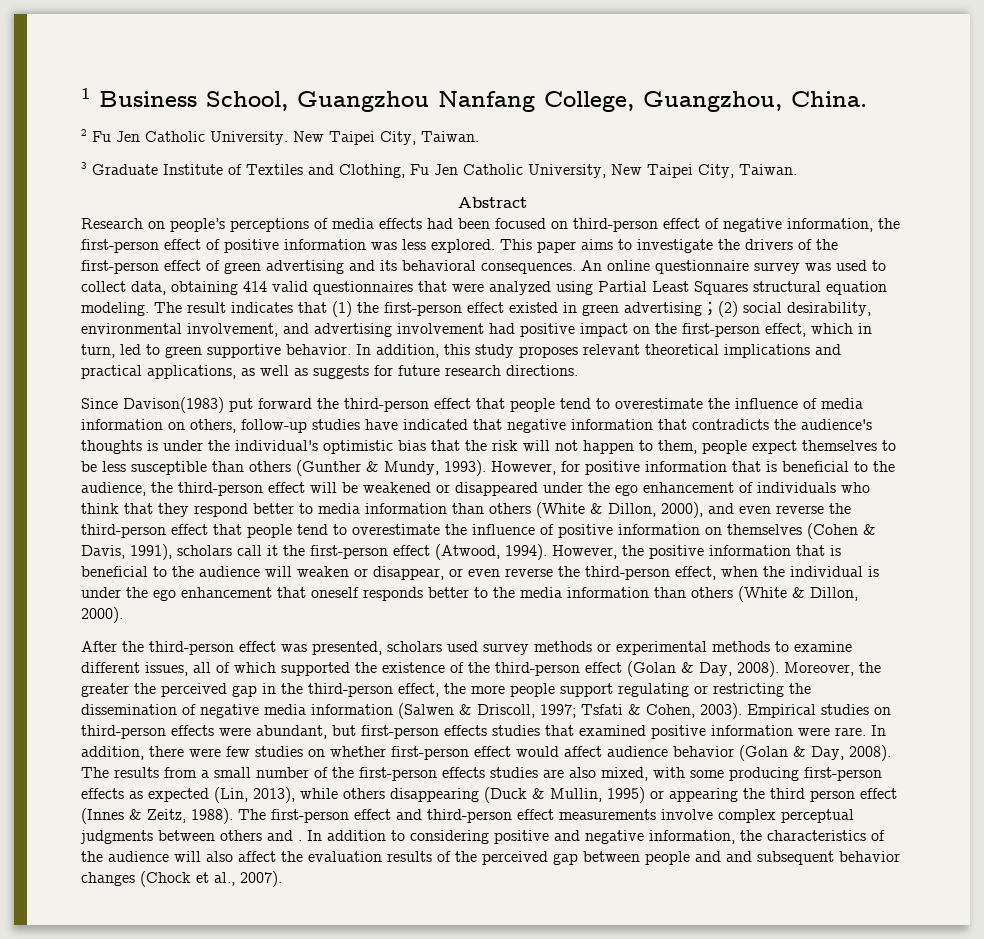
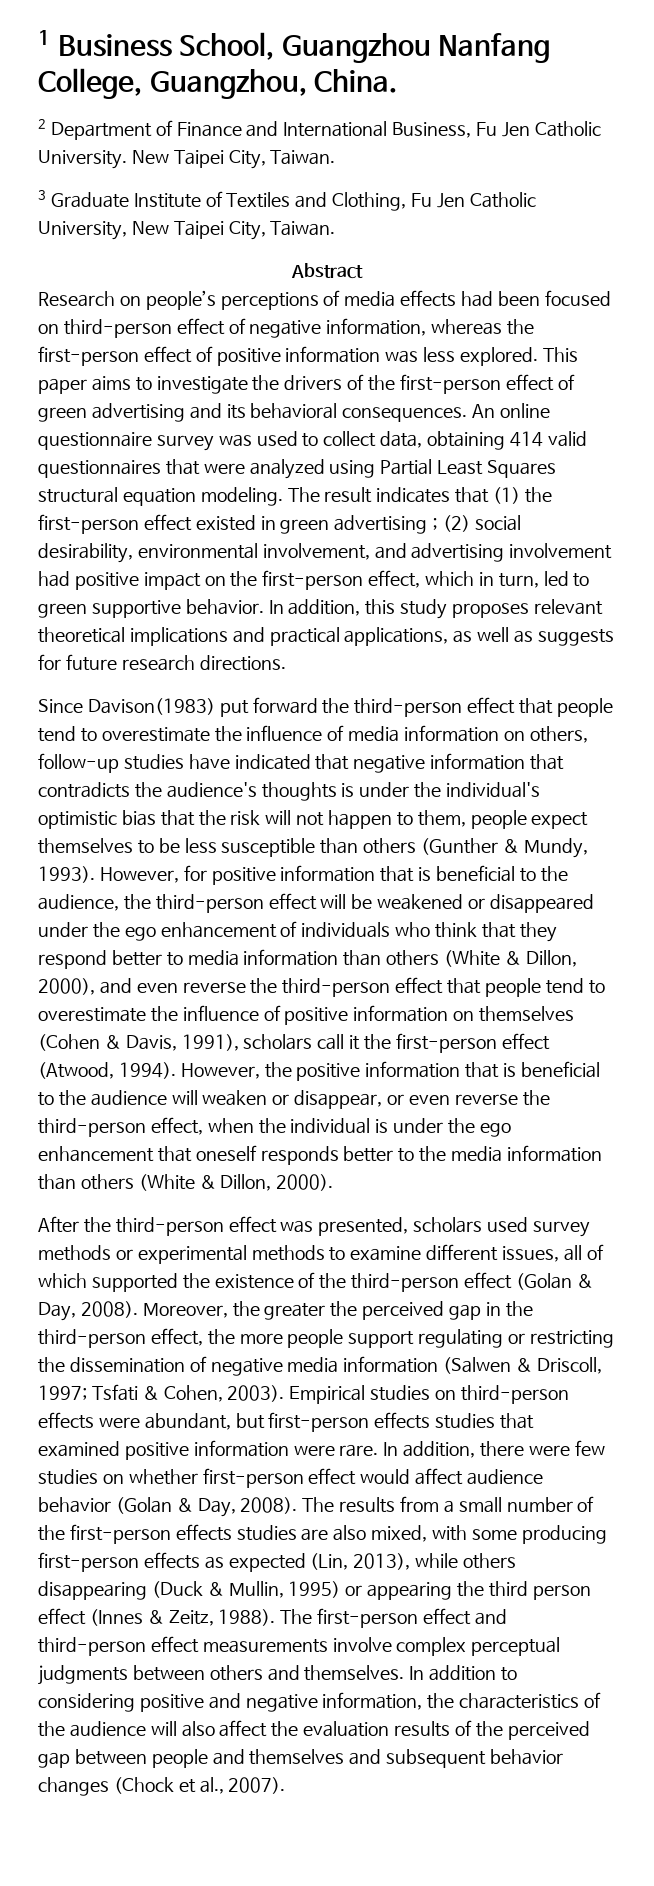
(87, 132) none -> [50,120,472,140] Department of Finance and International Business,
(873, 225) none -> [431,319,503,335] whereas
[298,840,302,841] . -> [304,1665,405,1681] themselves.
(721, 856) none -> [249,1749,345,1765] themselves

